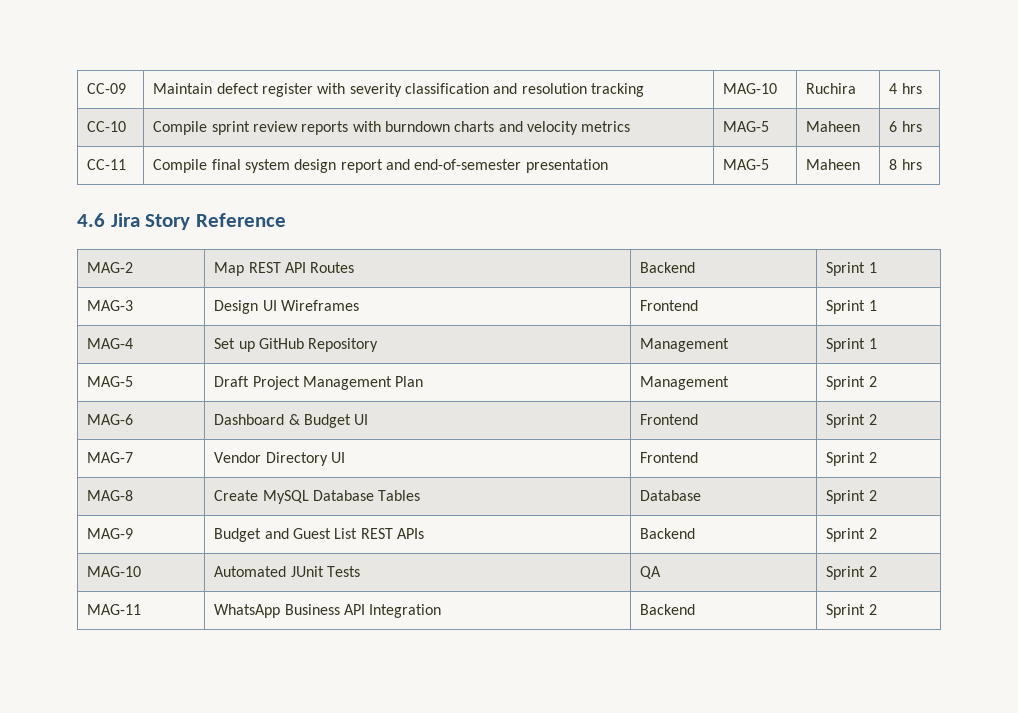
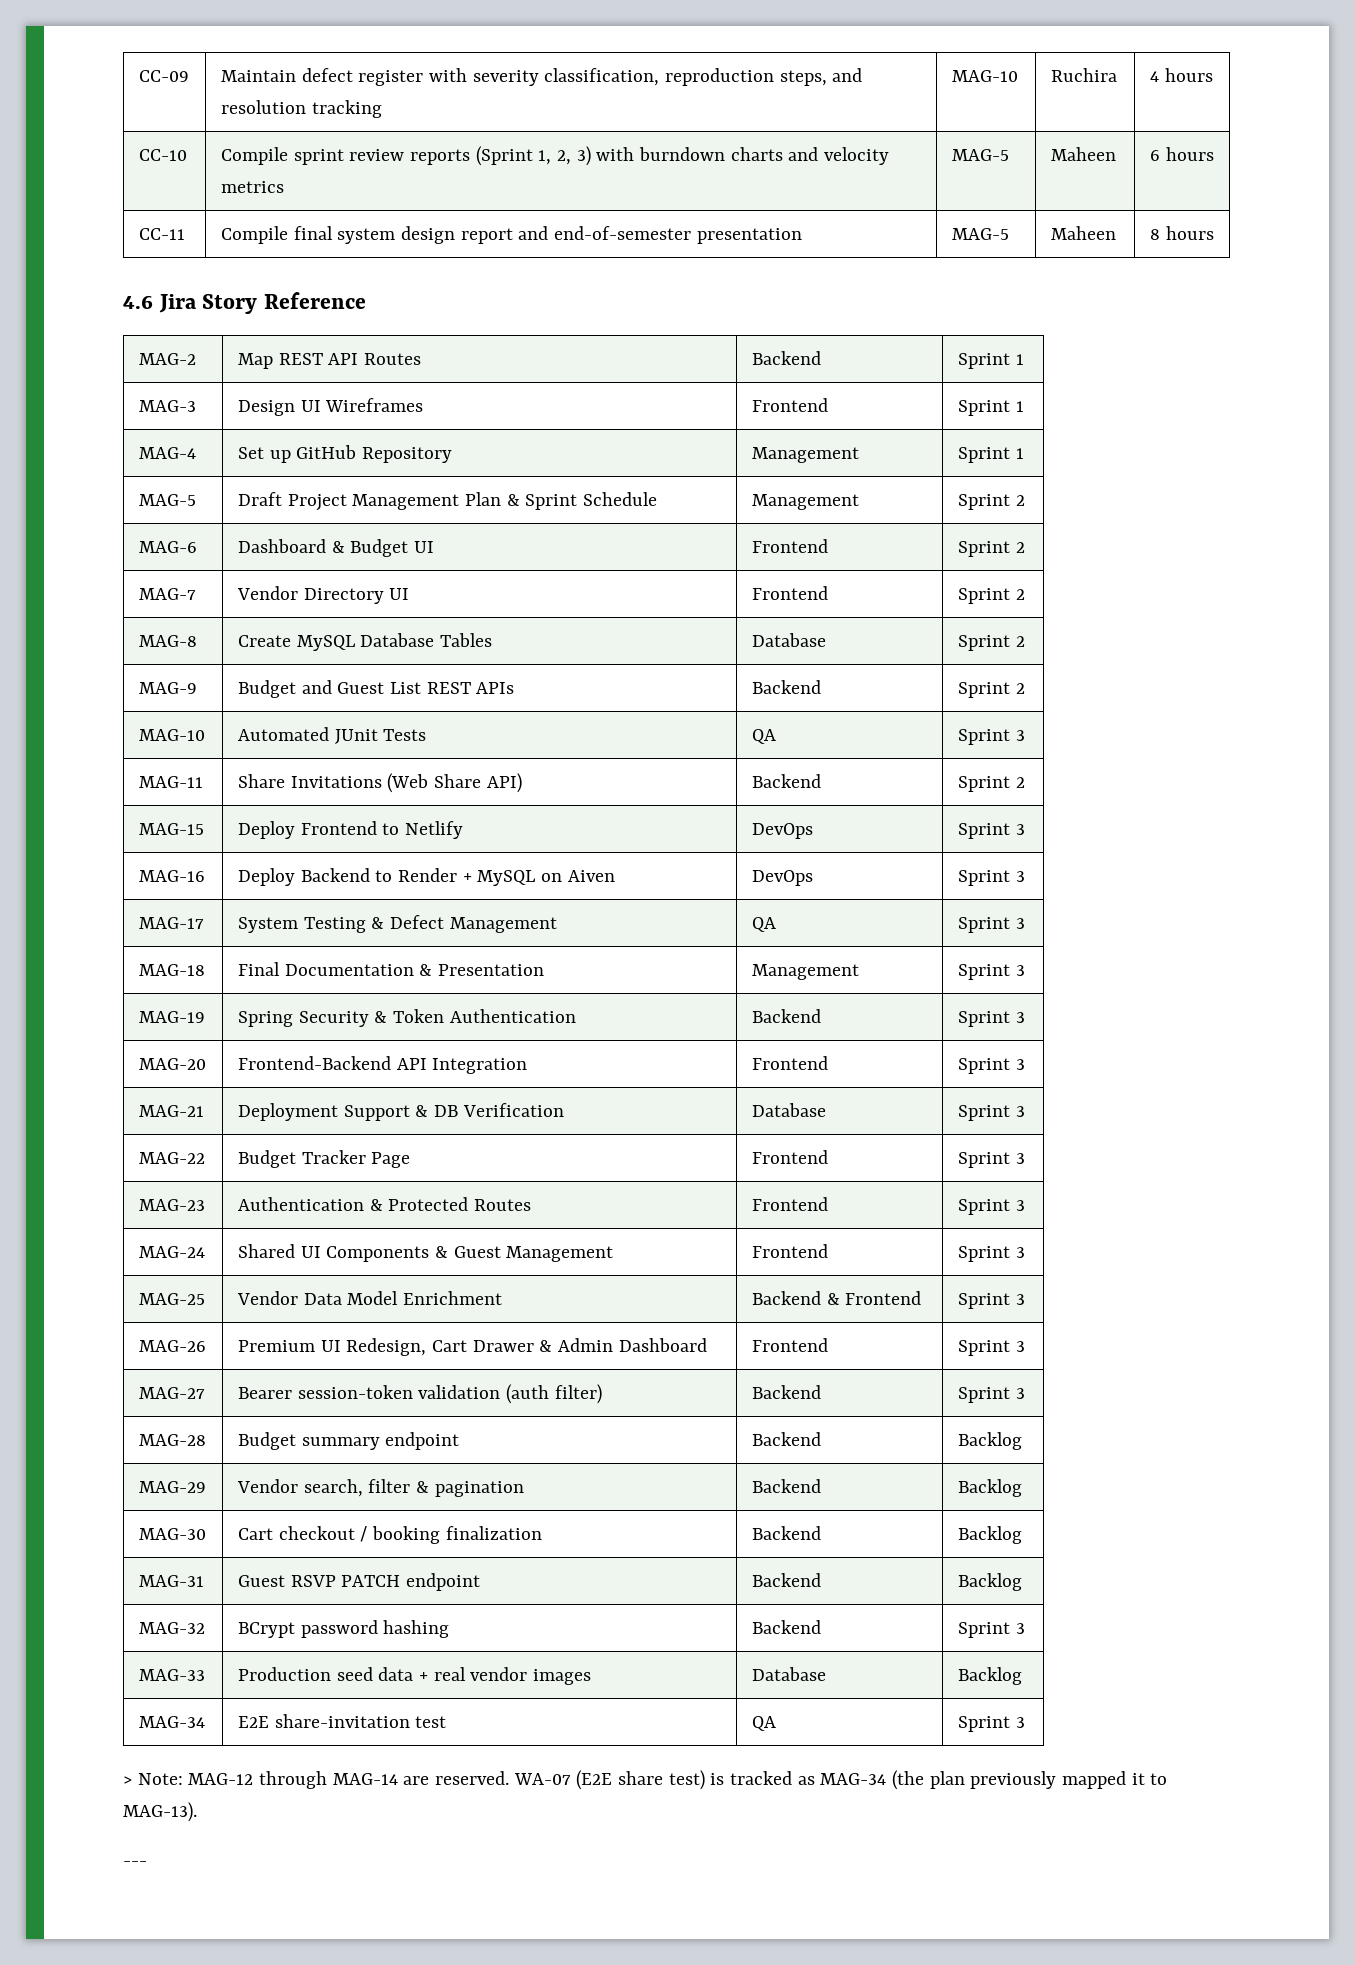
[405,83,490,94] classification -> [544,68,827,86] classification, reproduction steps,
[901,83,922,94] hrs -> [1164,68,1213,82] hours
(349, 128) none -> [475,146,591,166] (Sprint 1, 2, 3)
[901,121,922,132] hrs -> [1165,147,1214,161] hours
[901,159,922,170] hrs -> [1165,226,1214,240] hours
(424, 381) none -> [506,492,658,510] & Sprint Schedule
[868,566,877,577] 2 -> [1015,730,1025,741] 3
[214,604,442,618] [640,604,696,615] [826,604,877,618] WhatsApp Business API Integration | Backend | Sprint 2 -> [237,773,522,793] [751,774,821,788] [957,776,1025,792] [138,823,204,835] [237,821,463,839] [751,823,813,839] [957,823,1025,839] [138,870,205,882] [237,868,615,886] [751,870,813,886] [957,870,1025,886] [138,917,204,929] [237,915,557,933] [751,917,776,932] [957,917,1025,933] [138,964,205,976] [237,962,544,976] [751,964,859,980] [957,964,1025,980] [138,1011,205,1023] [237,1009,576,1027] [751,1009,821,1023] [957,1011,1025,1027] [138,1058,206,1070] [237,1056,528,1074] [751,1056,828,1070] [957,1058,1025,1074] [138,1105,204,1117] [237,1103,564,1121] [751,1103,826,1117] [957,1105,1025,1121] [138,1152,205,1164] [237,1150,411,1168] [751,1150,828,1164] [957,1152,1025,1168] [138,1199,205,1211] [237,1197,531,1211] [751,1197,828,1211] [957,1199,1025,1215] [138,1246,205,1258] [237,1244,614,1262] [751,1244,828,1258] [957,1246,1025,1262] [138,1293,205,1305] [236,1291,502,1305] [751,1291,922,1305] [957,1293,1025,1309] [138,1340,206,1352] [237,1338,707,1356] [751,1338,828,1352] [957,1340,1025,1356] [138,1387,205,1399] [237,1384,602,1404] [751,1385,821,1399] [957,1387,1025,1403] [138,1434,206,1446] [237,1432,460,1450] [751,1432,821,1446] [957,1432,1022,1450] [138,1481,206,1493] [236,1479,524,1497] [751,1479,821,1493] [957,1479,1022,1497] [138,1528,206,1540] [237,1526,542,1544] [751,1526,821,1540] [957,1526,1022,1544] [138,1575,204,1587] [237,1573,480,1591] [751,1573,821,1587] [957,1573,1022,1591] [138,1622,205,1634] [237,1620,450,1638] [751,1620,821,1634] [957,1622,1025,1638] [138,1669,205,1681] [237,1667,592,1685] [751,1667,826,1681] [957,1667,1022,1685] [138,1716,205,1728] [237,1714,447,1728] [751,1716,776,1731] [957,1716,1025,1732] [123,1770,1168,1790] [123,1802,197,1822] [123,1861,147,1866] Share Invitations (Web Share API) | Backend | Sprint 2 // MAG-15 | Deploy Frontend to Netlify | DevOps | Sprint 3 // MAG-16 | Deploy Backend to Render + MySQL on Aiven | DevOps | Sprint 3 // MAG-17 | System Testing & Defect Management | QA | Sprint 3 // MAG-18 | Final Documentation & Presentation | Management | Sprint 3 // MAG-19 | Spring Security & Token Authentication | Backend | Sprint 3 // MAG-20 | Frontend-Backend API Integration | Frontend | Sprint 3 // MAG-21 | Deployment Support & DB Verification | Database | Sprint 3 // MAG-22 | Budget Tracker Page | Frontend | Sprint 3 // MAG-23 | Authentication & Protected Routes | Frontend | Sprint 3 // MAG-24 | Shared UI Components & Guest Management | Frontend | Sprint 3 // MAG-25 | Vendor Data Model Enrichment | Backend & Frontend | Sprint 3 // MAG-26 | Premium UI Redesign, Cart Drawer & Admin Dashboard | Frontend | Sprint 3 // MAG-27 | Bearer session-token validation (auth filter) | Backend | Sprint 3 // MAG-28 | Budget summary endpoint | Backend | Backlog // MAG-29 | Vendor search, filter & pagination | Backend | Backlog // MAG-30 | Cart checkout / booking finalization | Backend | Backlog // MAG-31 | Guest RSVP PATCH endpoint | Backend | Backlog // MAG-32 | BCrypt password hashing | Backend | Sprint 3 // MAG-33 | Production seed data + real vendor images | Database | Backlog // MAG-34 | E2E share-invitation test | QA | Sprint 3 // > Note: MAG-12 through MAG-14 are reserved. WA-07 (E2E share test) is tracked as MAG-34 (the plan previously mapped it to MAG-13). // ---

